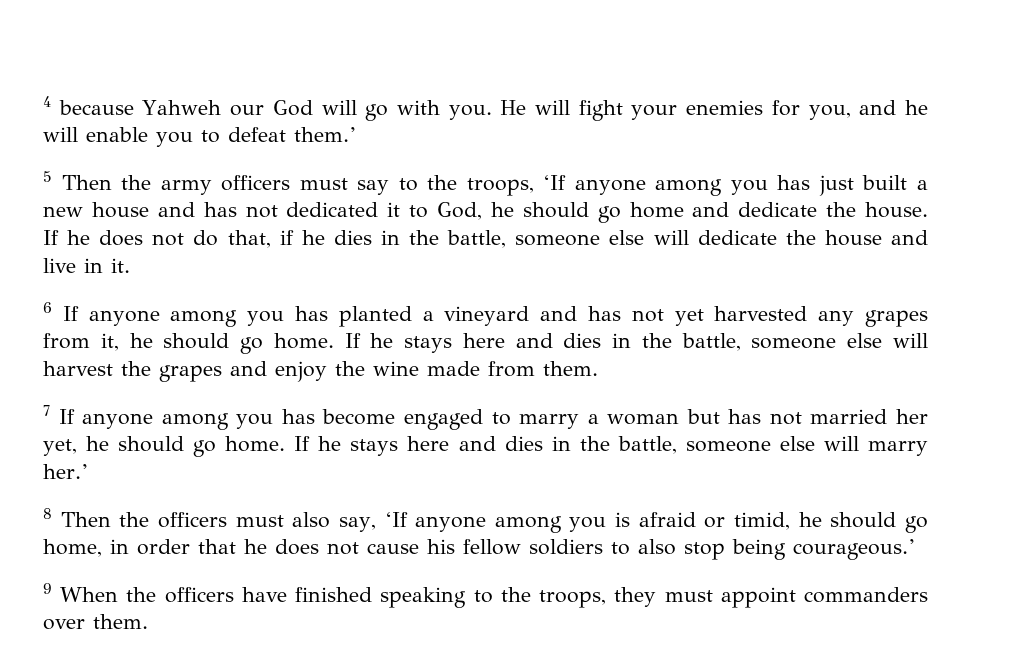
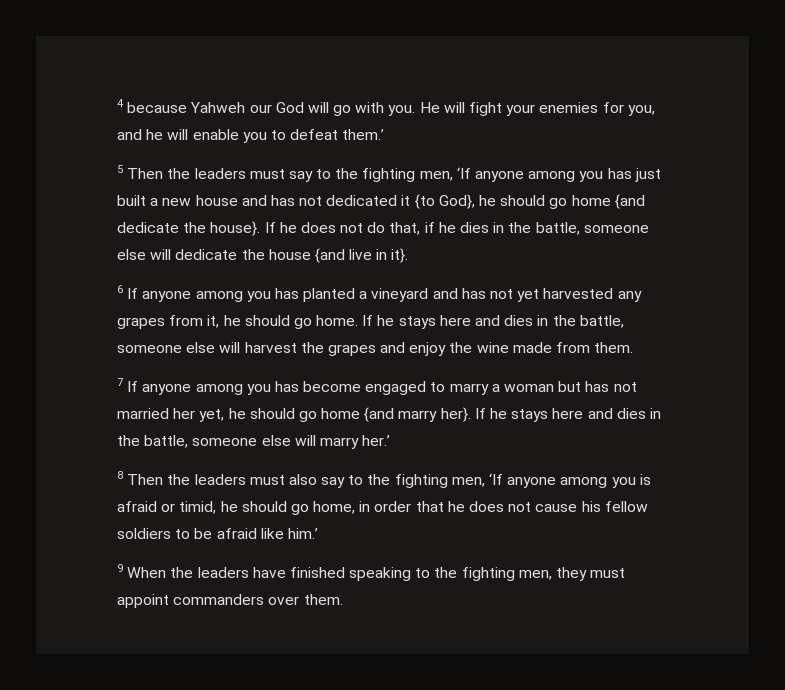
[160,175,291,195] army officers -> [194,168,246,179] leaders
[466,178,534,196] troops, -> [362,168,453,182] fighting men,
[409,202,928,223] to God, he should go home and dedicate the house. -> [414,194,645,209] [117,221,261,236] {to God}, he should go home {and dedicate the house}.
[890,230,928,245] and -> [314,248,345,263] {and
[111,258,130,273] it. -> [391,248,409,263] it}.
[225,436,286,452] home. -> [321,407,471,422] home {and marry her}.
[157,512,227,528] officers -> [194,474,246,485] leaders
[338,517,376,532] say, -> [321,474,485,488] say to the fighting men,
[638,539,915,560] also stop being courageous.’ -> [194,528,318,539] be afraid like him.’
[164,587,234,603] officers -> [197,567,249,578] leaders
[539,590,607,608] troops, -> [461,567,552,581] fighting men,

